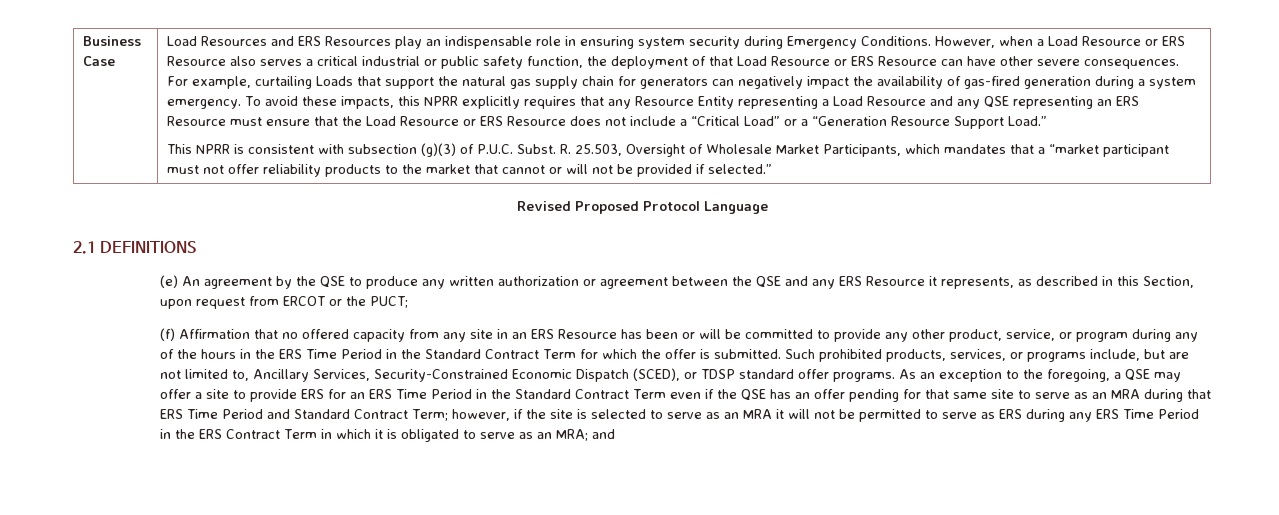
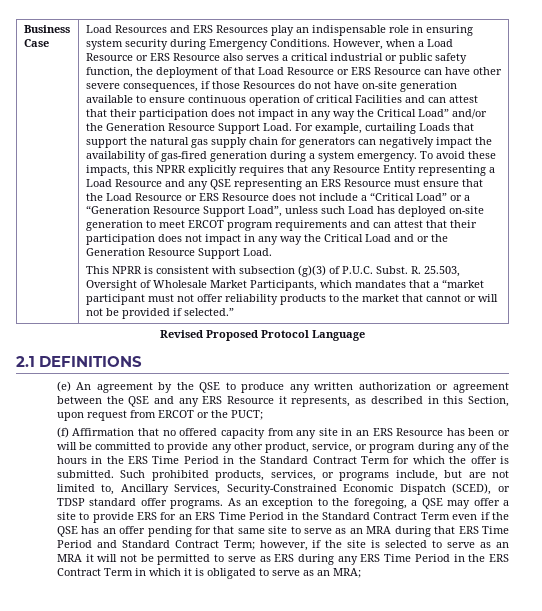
[1083,59,1179,69] consequences. -> [122,81,457,92] [85,95,478,106] [85,109,487,120] [85,123,292,134] consequences, if those Resources do not have on-site generation available to ensure continuous operation of critical Facilities and can attest that their participation does not impact in any way the Critical Load” and/or the Generation Resource Support Load.
[1007,116,1047,126] Load.” -> [247,206,484,217] [85,220,477,231] [85,234,448,245] [85,248,272,259] Load”, unless such Load has deployed on-site generation to meet ERCOT program requirements and can attest that their participation does not impact in any way the Critical Load and or the Generation Resource Support Load.
[591,429,615,439] and -> (361, 573) none

